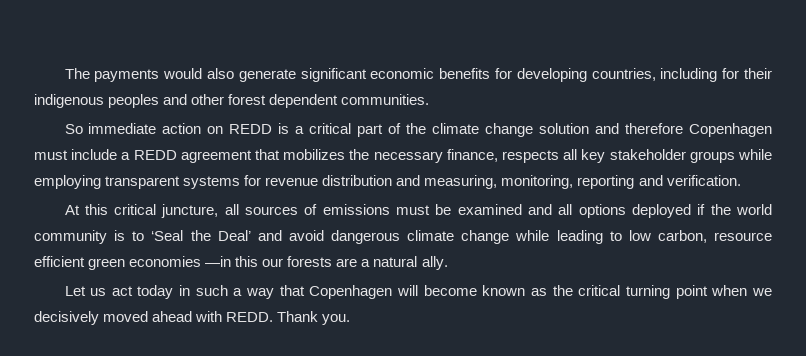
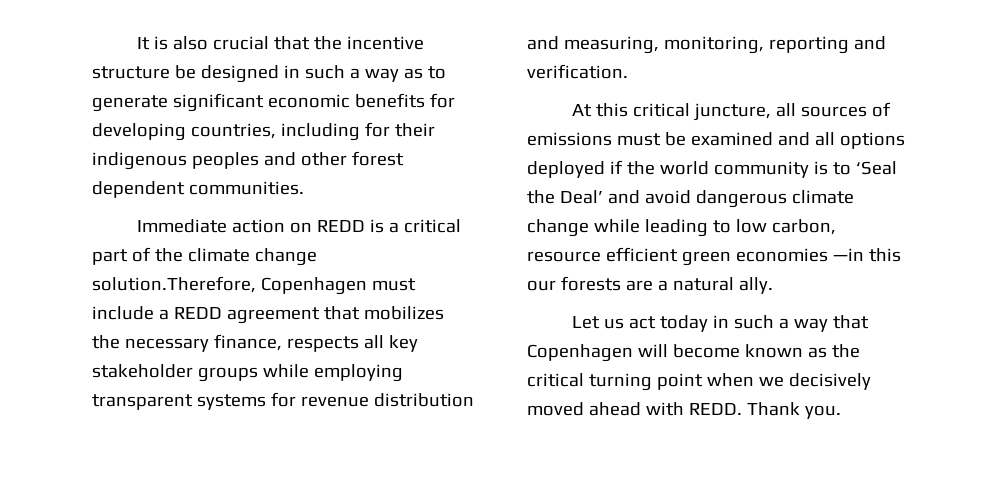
[64,68,234,82] The payments would also -> [137,36,425,50] [92,65,446,83] It is also crucial that the incentive structure be designed in such a way as to
[64,123,157,134] So immediate -> [137,219,228,233] Immediate
[539,123,684,134] solution and therefore -> [92,276,256,293] solution.Therefore,

